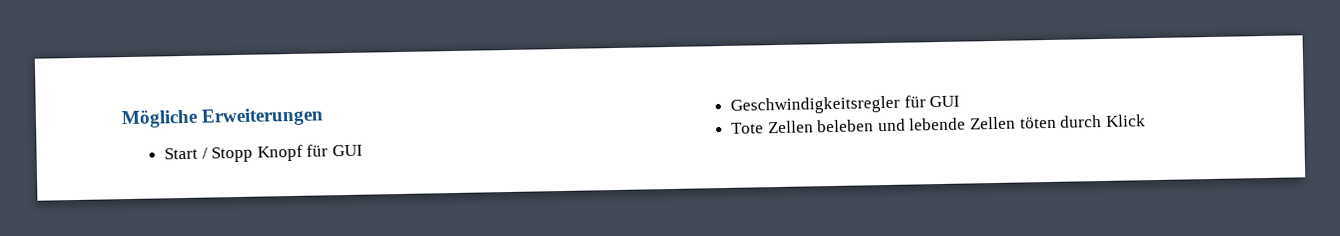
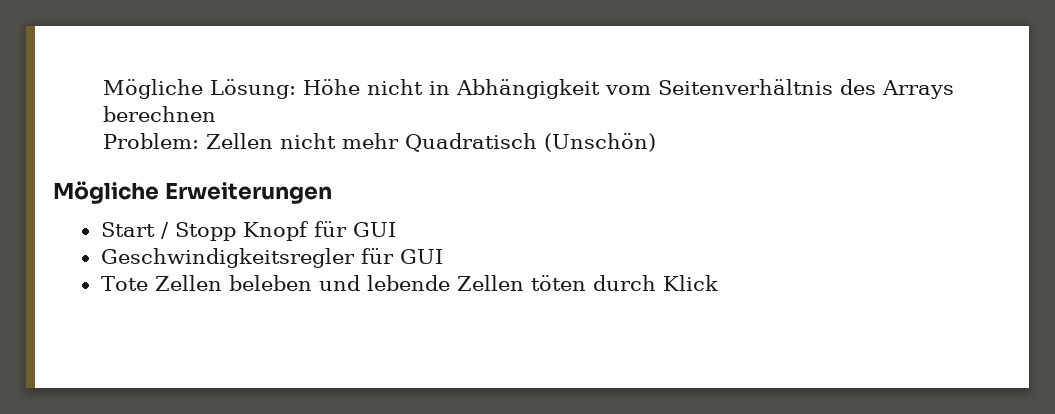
[121,108,198,129] Mögliche -> [103,79,955,99] [103,106,217,122] [103,133,657,152] [53,181,159,204] Mögliche Lösung: Höhe nicht in Abhängigkeit vom Seitenverhältnis des Arrays berechnen // Problem: Zellen nicht mehr Quadratisch (Unschön) // Mögliche

